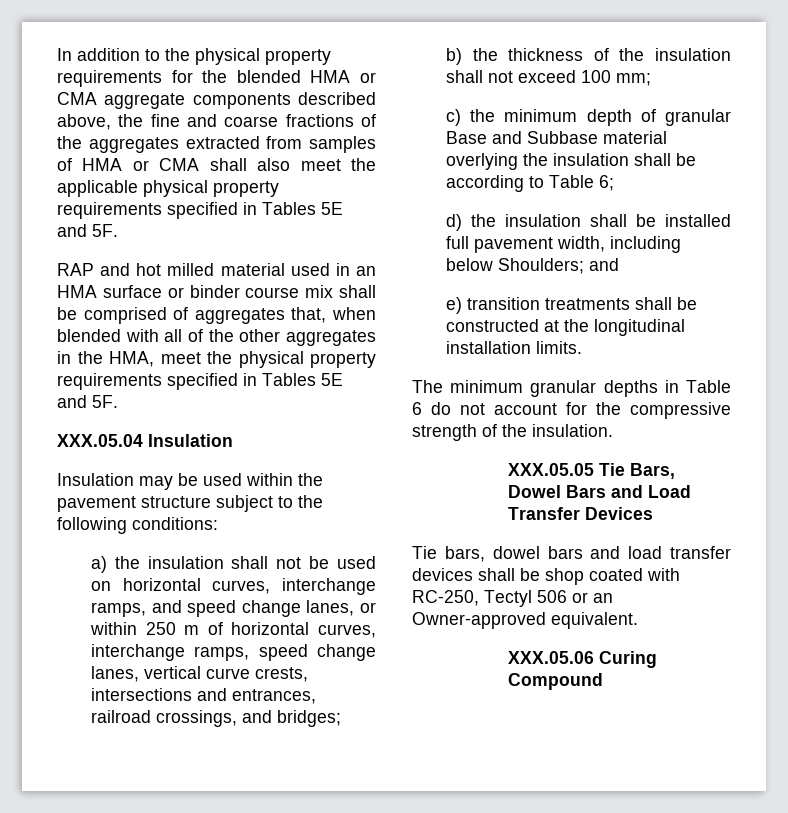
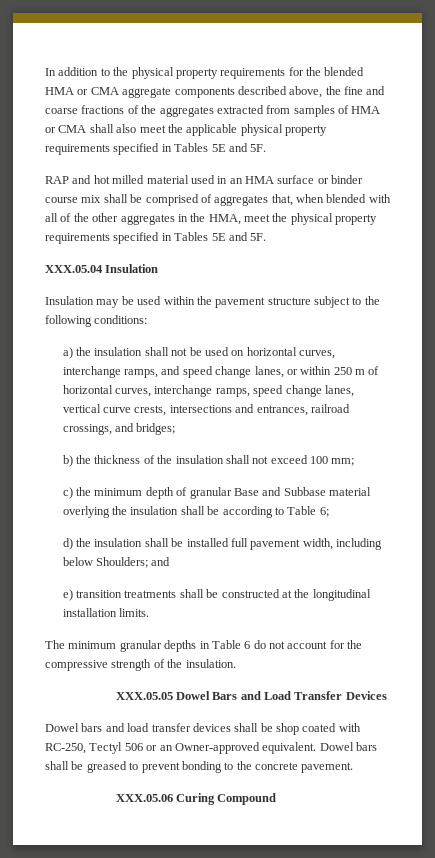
[598,463,675,479] Tie Bars, -> (173, 696) none
[412,546,540,562] Tie bars, dowel -> [45,723,79,732] Dowel
(638, 620) none -> [319,742,377,751] [45,761,354,773] Dowel bars shall be greased to prevent bonding to the concrete pavement.

